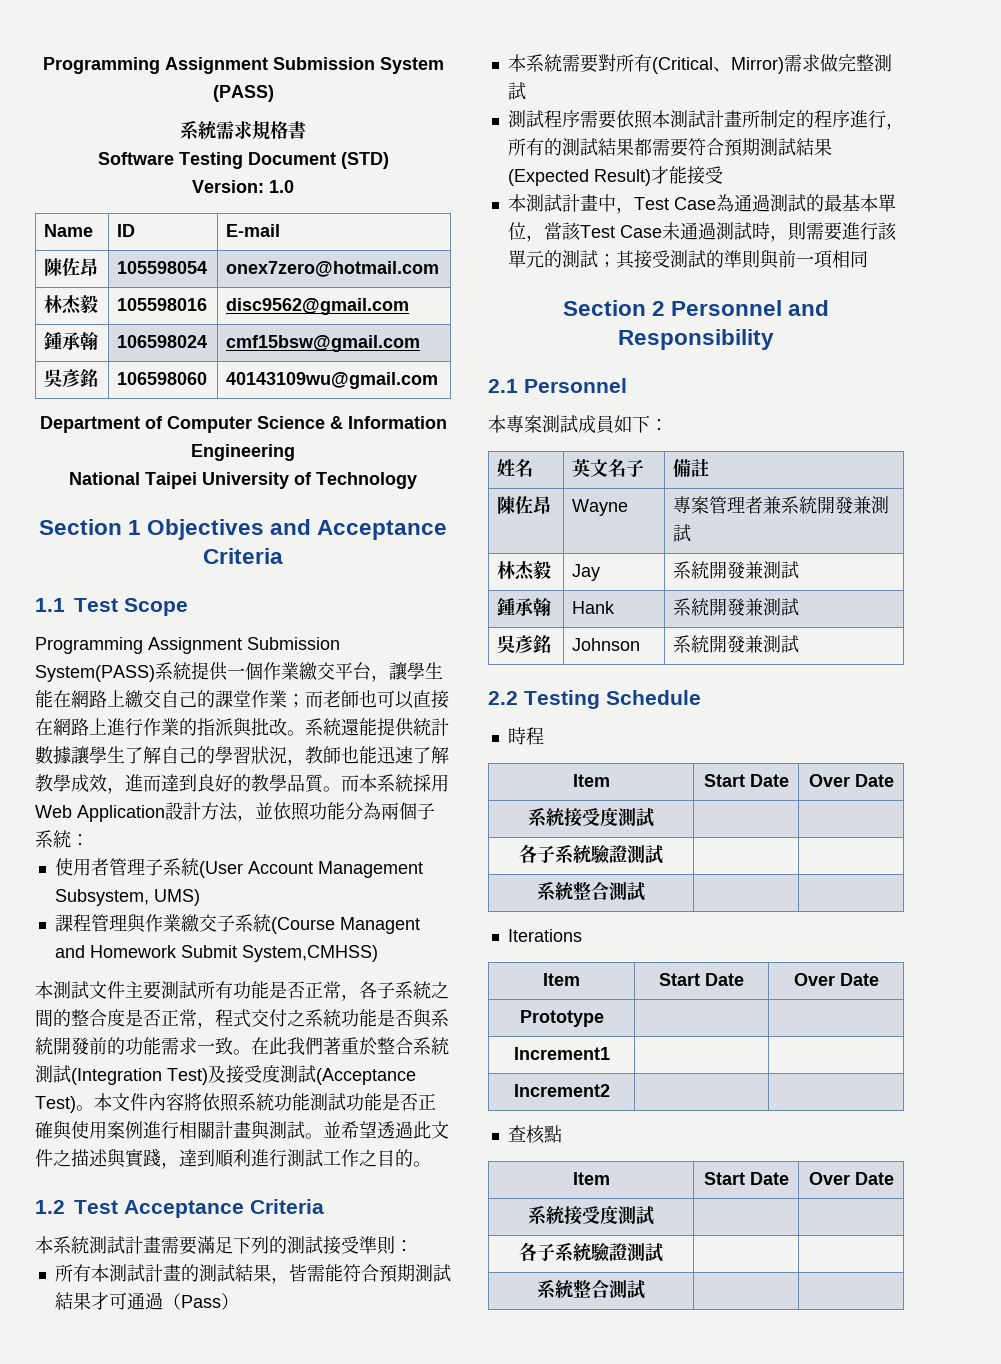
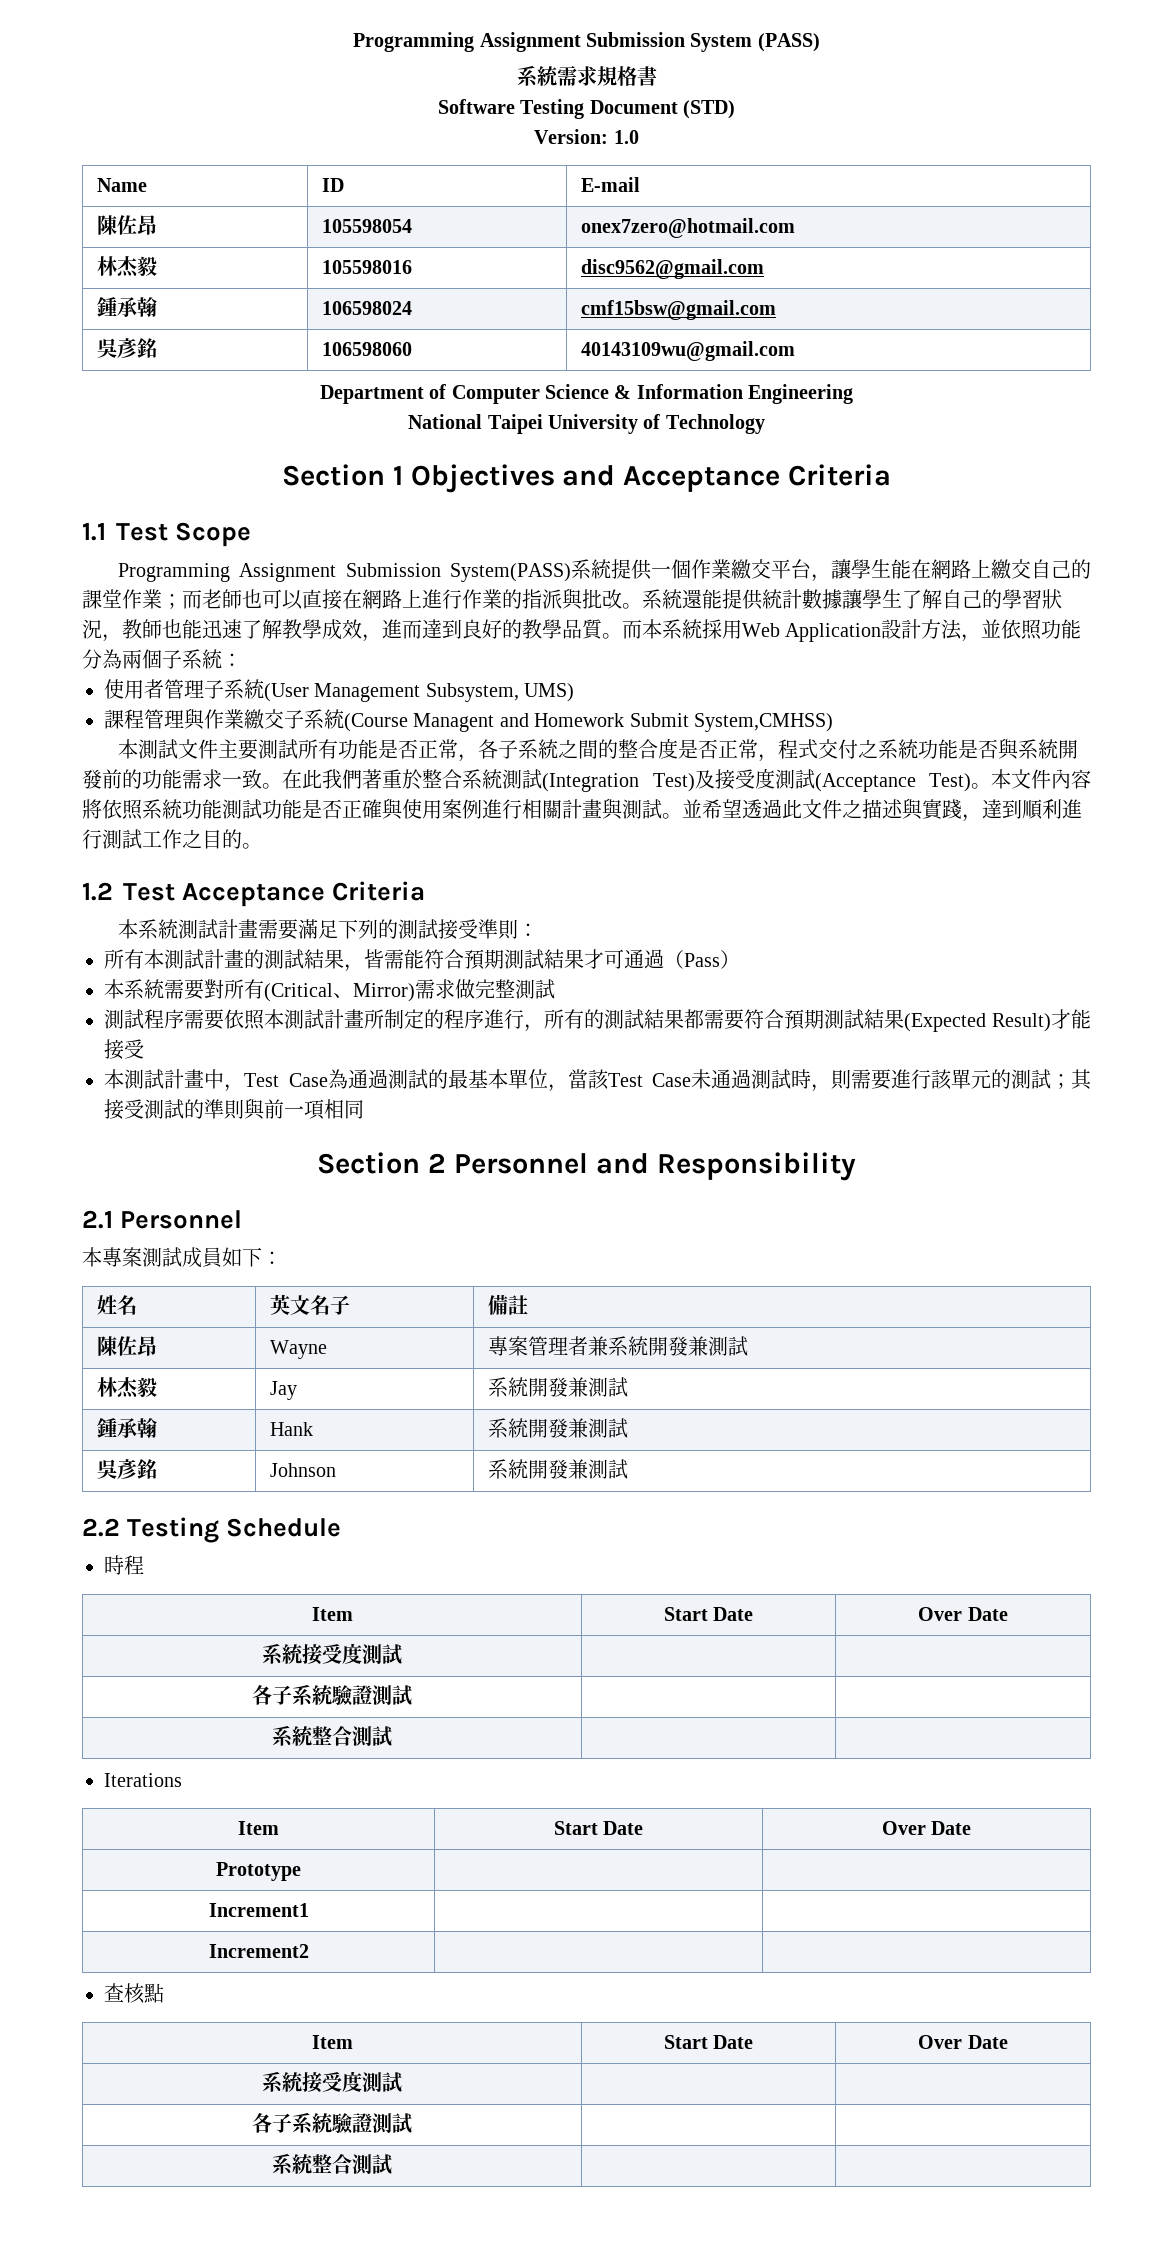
[247,861,313,874] Account -> (309, 692) none

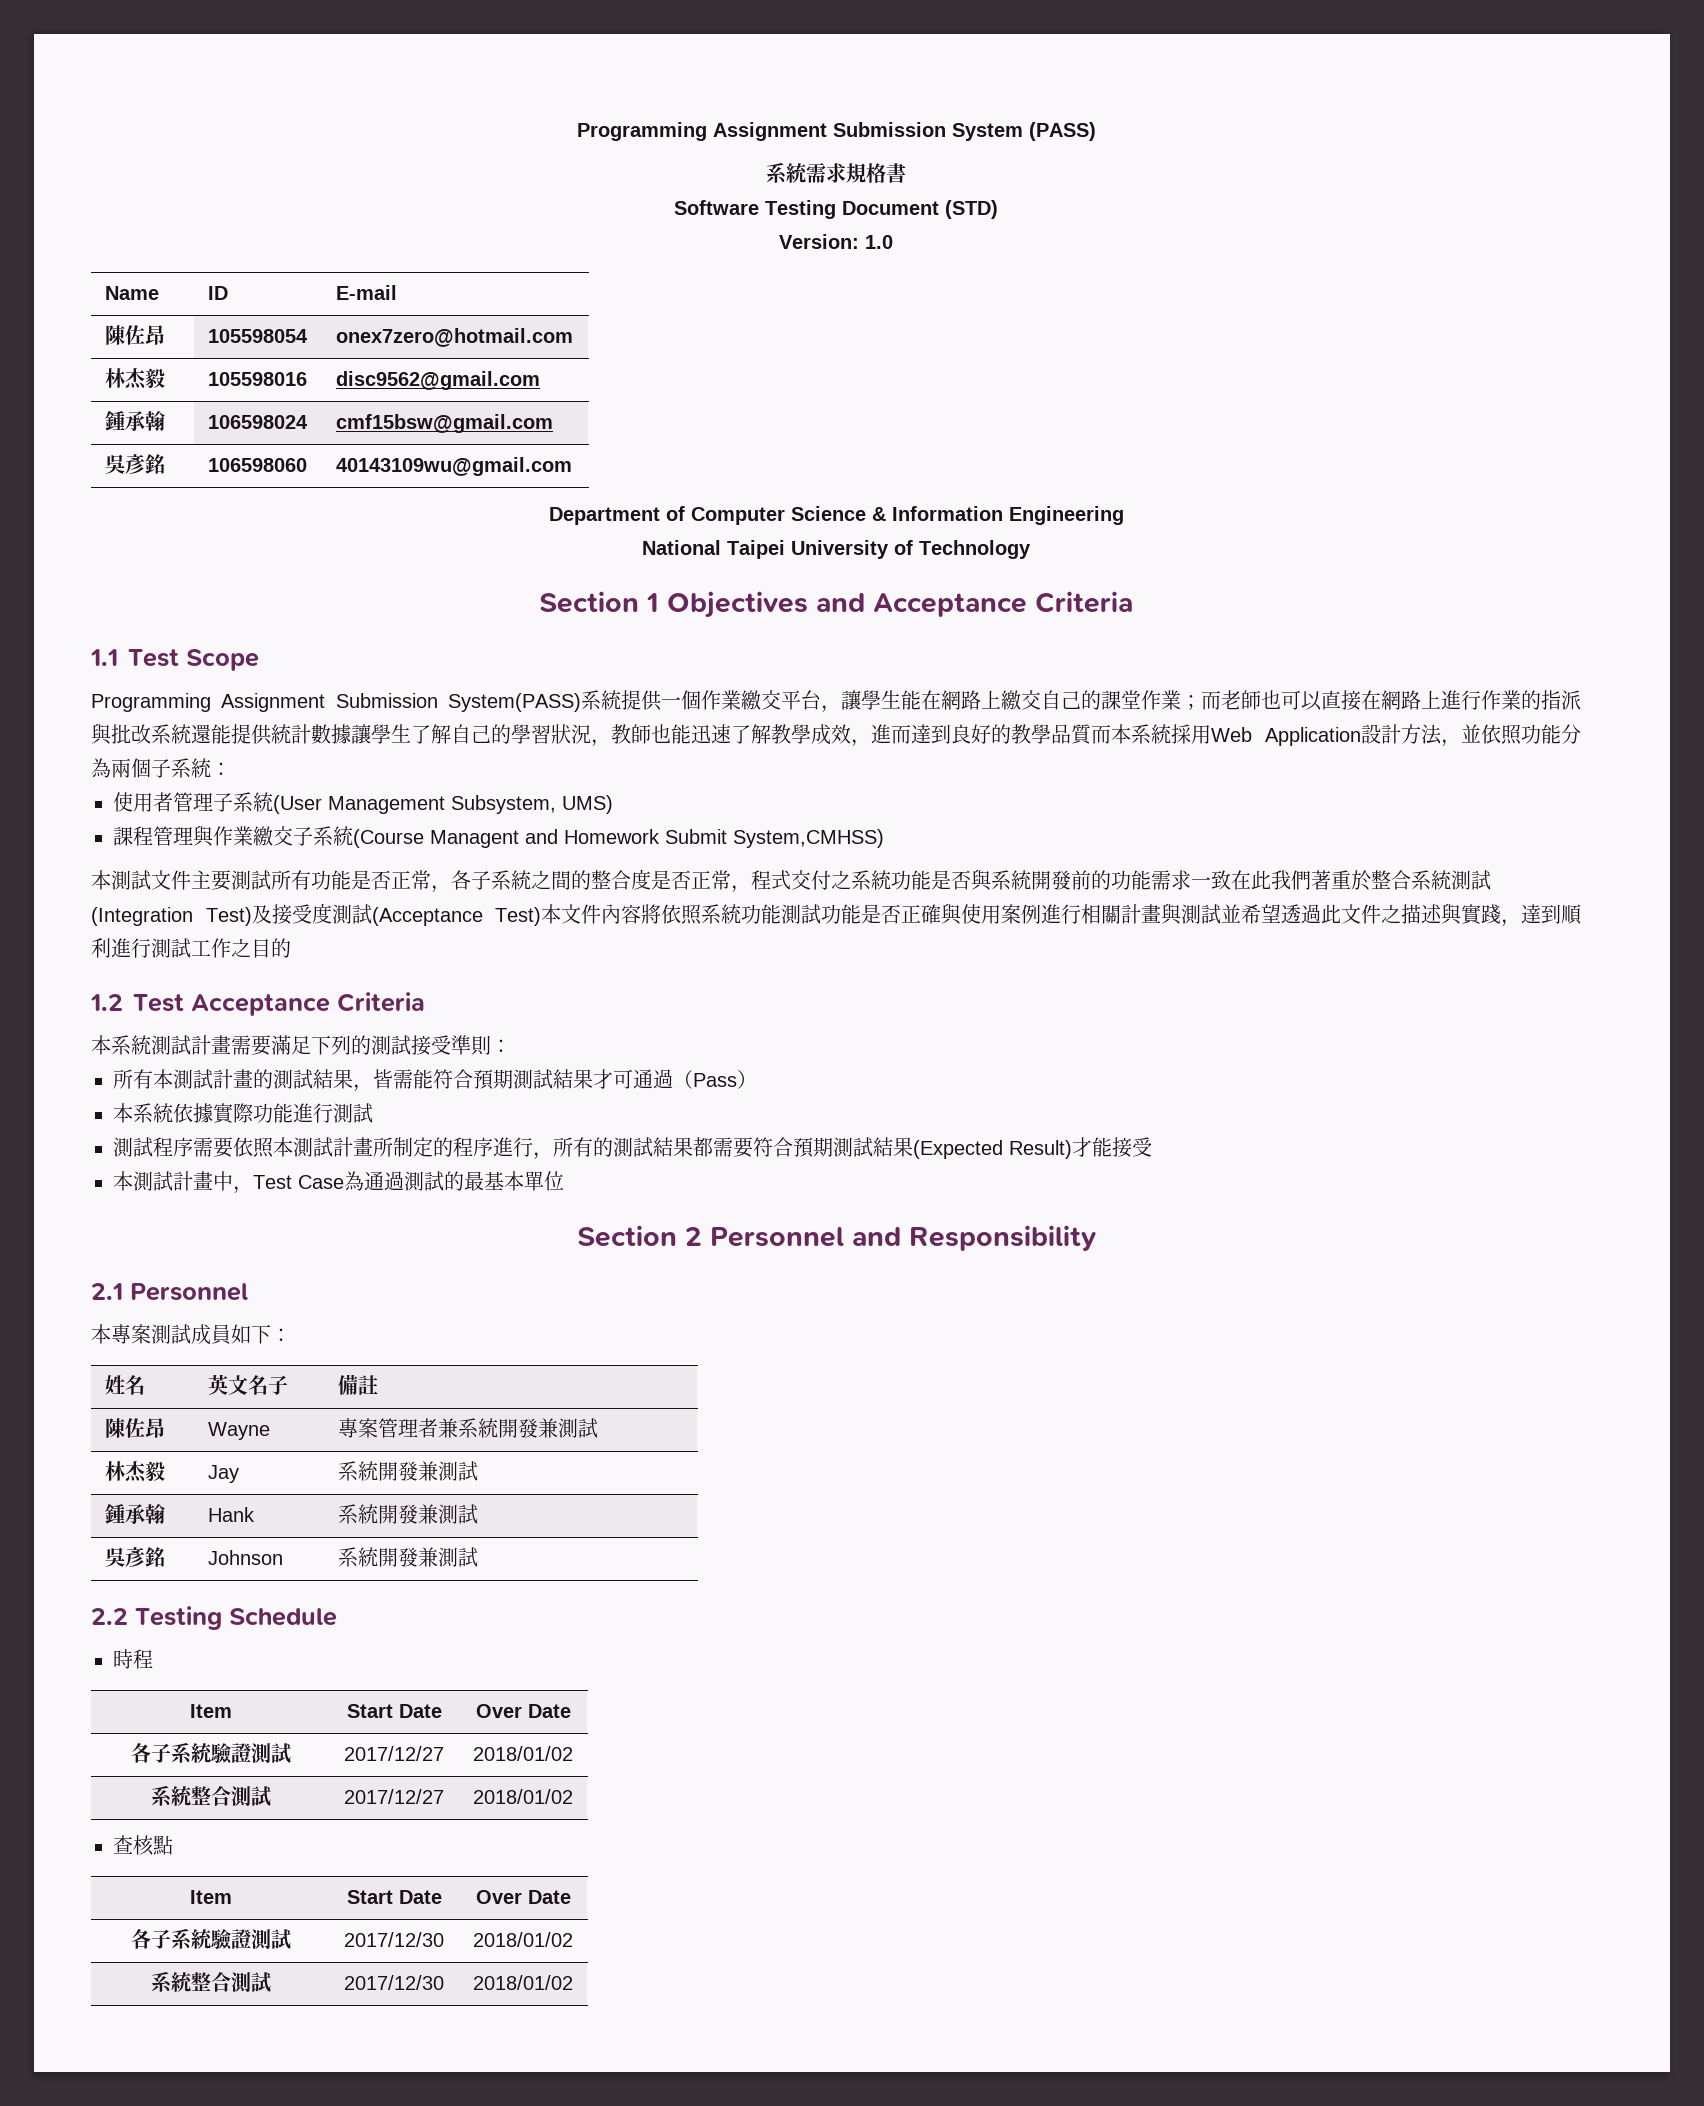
[622,603,642,609] 。 -> (151, 734) none
[602,633,622,639] 。 -> (1092, 734) none
[262,783,282,789] 。 -> (1231, 880) none
[971,783,991,789] 。 -> (541, 916) none
[662,813,682,819] 。 -> (1221, 914) none
[242,843,262,849] 。 -> (291, 948) none
[164,979,515,1002] 需要對所有(Critical、Mirror)需求做完整 -> [173,1103,333,1124] 依據實際功能進行
[547,1069,1092,1092] [104,1098,364,1120] ，當該Test Case未通過測試時，則需要進行該單元的測試；其接受測試的準則與前一項相同 -> (564, 1181) none
[262,1643,403,1665] [252,1684,413,1706] [272,1725,393,1747] [104,1773,182,1787] [238,1821,279,1835] [553,1821,644,1835] [881,1821,972,1835] [216,1862,301,1881] [208,1903,309,1917] [208,1944,309,1958] // 系統接受度測試 | | // 各子系統驗證測試 | | // 系統整合測試 | | // Iterations // Item | Start Date | Over Date // Prototype | | // Increment1 | | // Increment2 | | -> [130,1742,291,1764] [344,1746,444,1761] [473,1746,573,1761] [150,1785,271,1807] [344,1789,444,1804] [473,1789,573,1804] // 各子系統驗證測試 | 2017/12/27 | 2018/01/02 // 系統整合測試 | 2017/12/27 | 2018/01/02
[262,2071,403,2093] [252,2112,413,2134] [272,2153,393,2175] // 系統接受度測試 | | // 各子系統驗證測試 | | // 系統整合測試 | | -> [130,1928,291,1950] [344,1932,444,1947] [473,1932,573,1947] [150,1971,271,1993] [344,1975,444,1990] [473,1975,573,1990] // 各子系統驗證測試 | 2017/12/30 | 2018/01/02 // 系統整合測試 | 2017/12/30 | 2018/01/02

